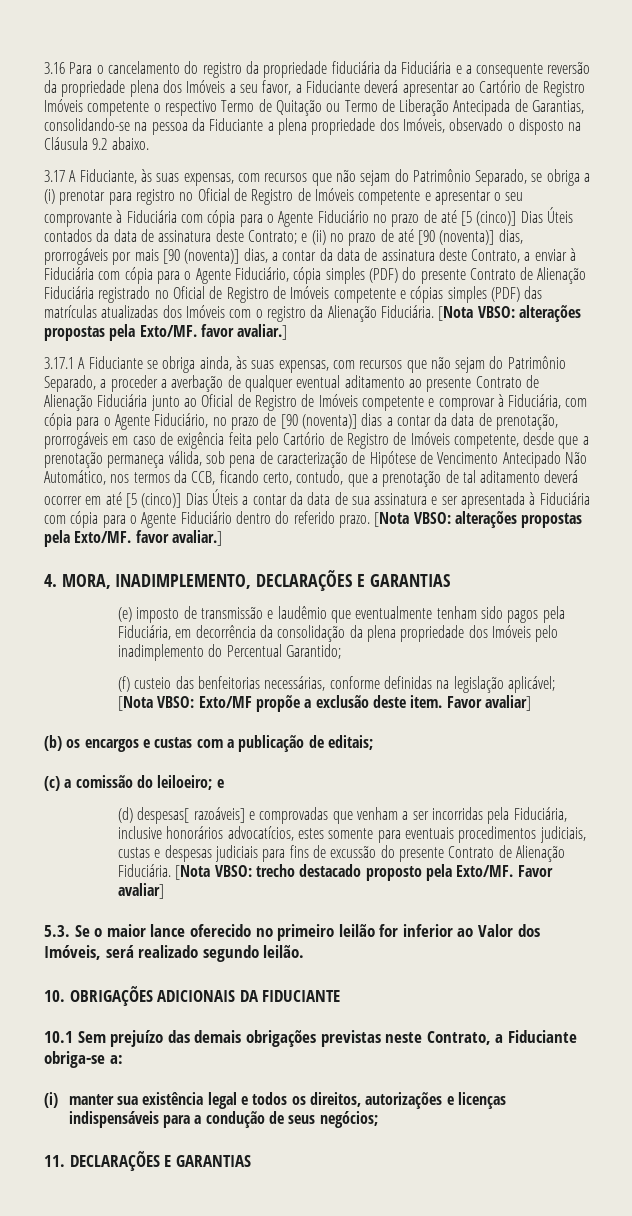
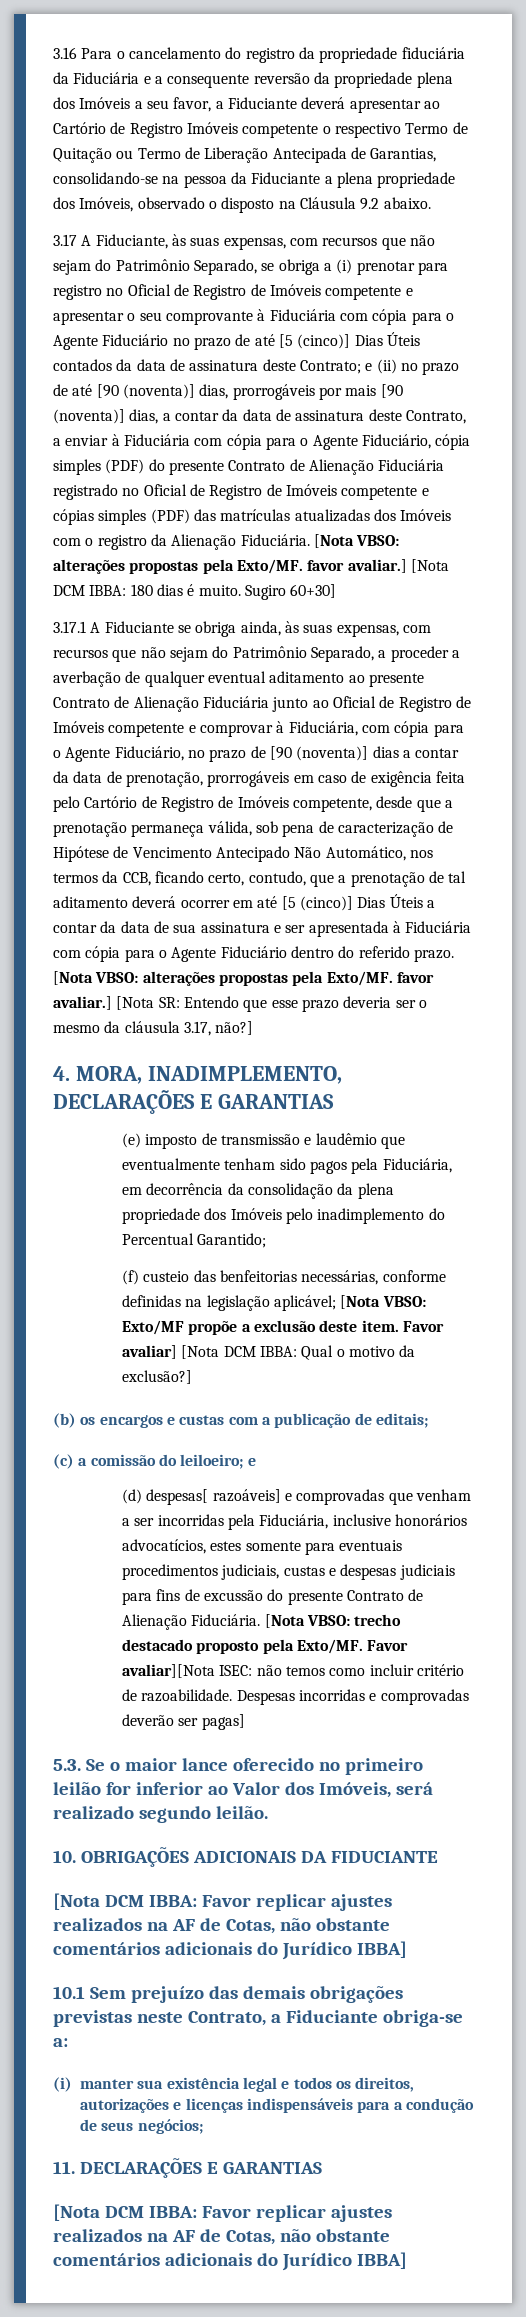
(288, 332) none -> [410,559,449,573] [53,584,337,600] [Nota DCM IBBA: 180 dias é muito. Sugiro 60+30]
(222, 538) none -> [116,996,427,1012] [53,1021,254,1036] [Nota SR: Entendo que esse prazo deveria ser o mesmo da cláusula 3.17, não?]
(531, 703) none -> [181,1345,416,1360] [122,1370,193,1384] [Nota DCM IBBA: Qual o motivo da exclusão?]
[118,883,165,899] avaliar] -> [122,1664,464,1678] [122,1689,469,1705] [122,1714,245,1730] avaliar][Nota ISEC: não temos como incluir critério de razoabilidade. Despesas incorridas e comprovadas deverão ser pagas]
(341, 996) none -> [53,1893,392,1911] [53,1918,390,1934] [53,1941,407,1960] // [Nota DCM IBBA: Favor replicar ajustes realizados na AF de Cotas, não obstante comentários adicionais do Jurídico IBBA]
(251, 1161) none -> [53,2204,392,2222] [53,2229,390,2245] [53,2252,407,2271] // [Nota DCM IBBA: Favor replicar ajustes realizados na AF de Cotas, não obstante comentários adicionais do Jurídico IBBA]

